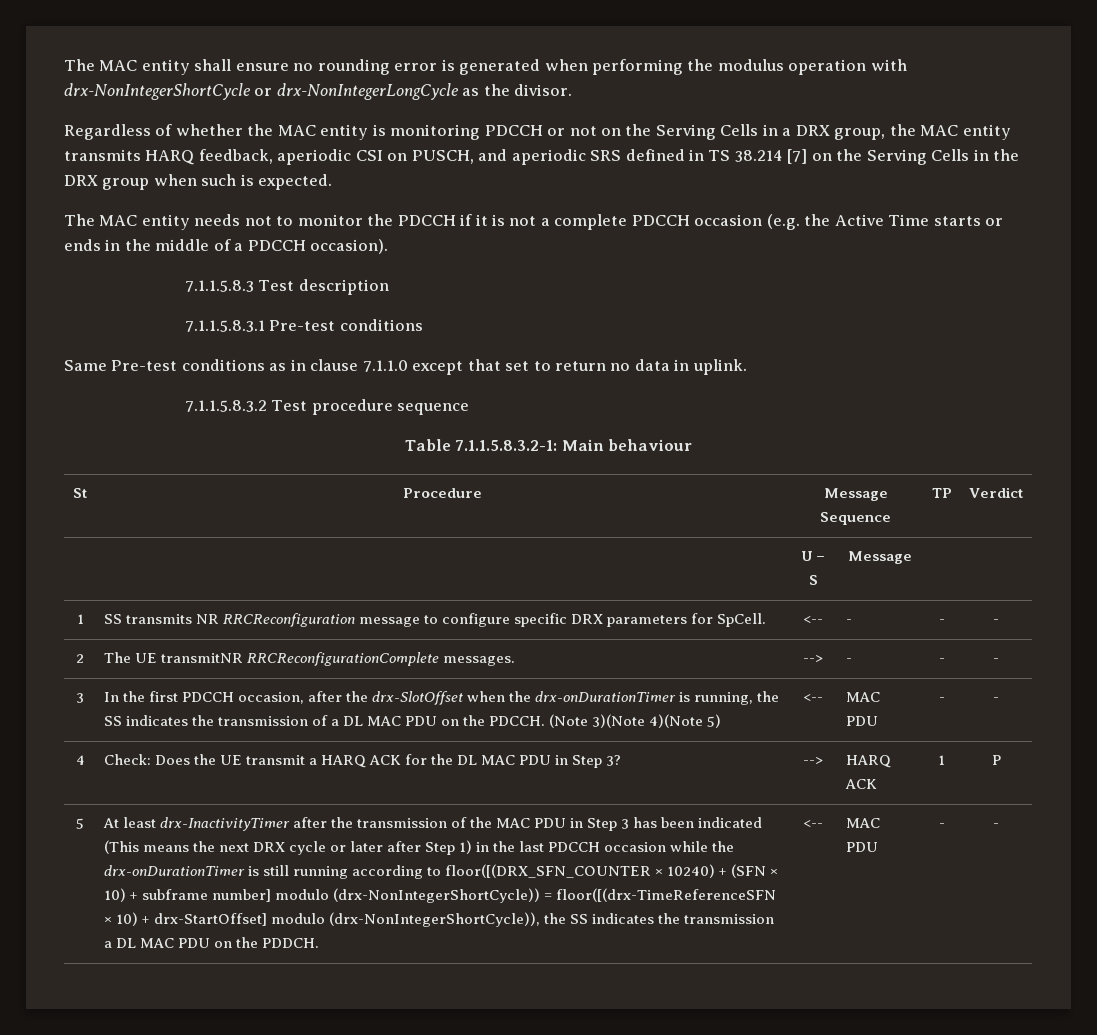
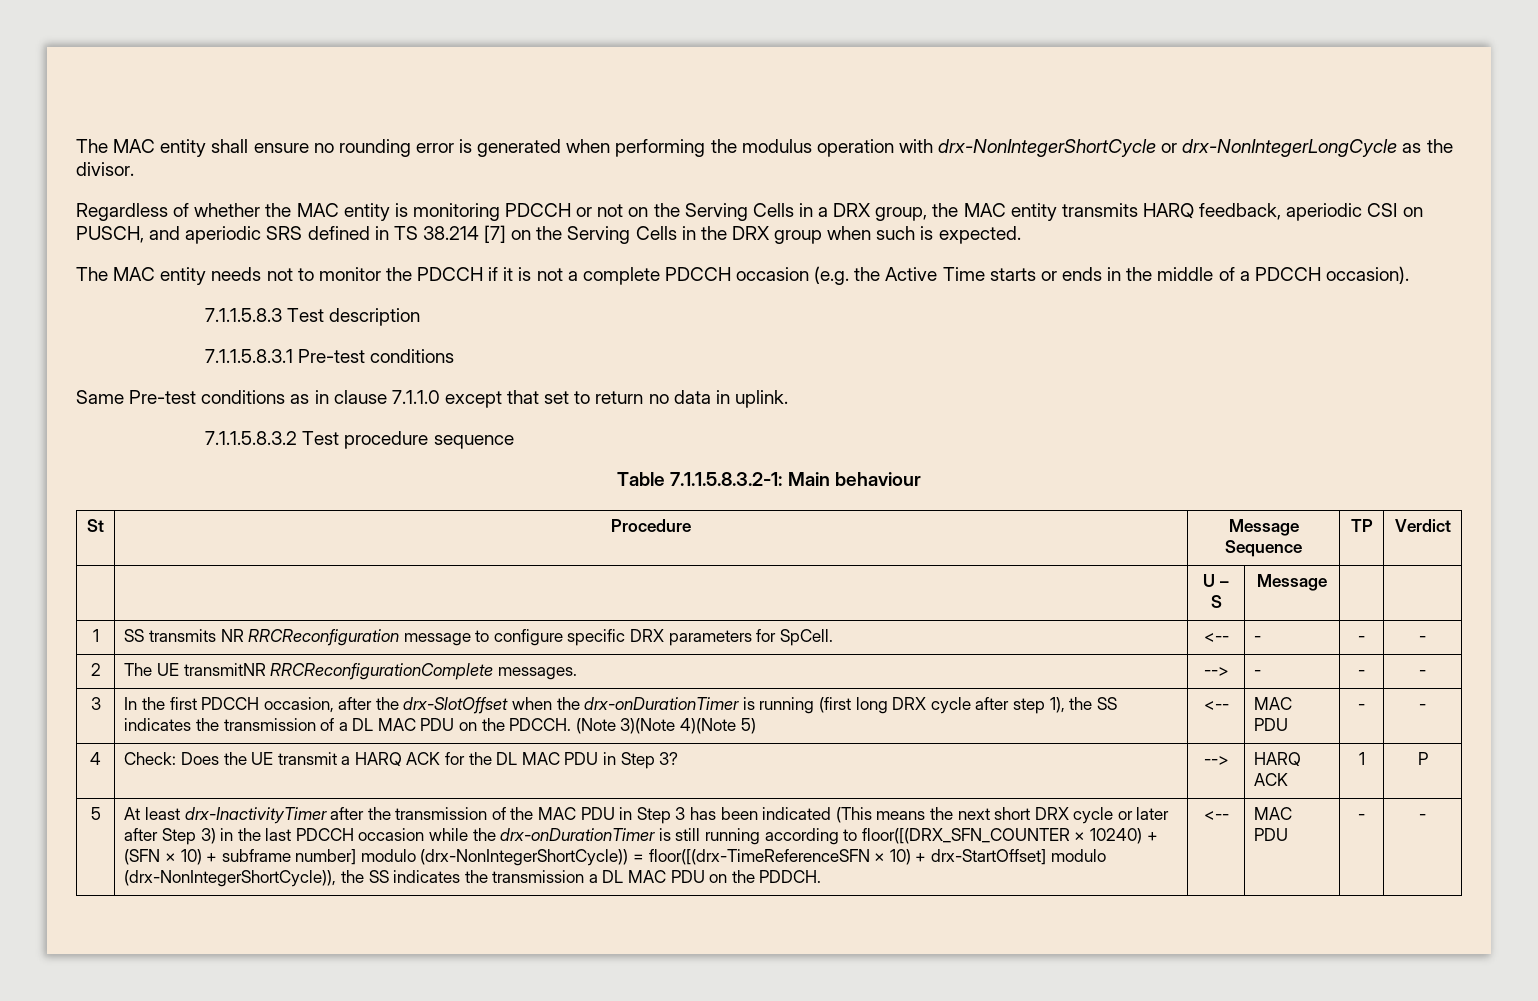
[694,692,754,705] running, -> [759,697,1065,714] running (first long DRX cycle after step 1),
(249, 847) none -> [994,807,1031,820] short
[458,840,472,854] 1) -> [200,828,216,844] 3)

